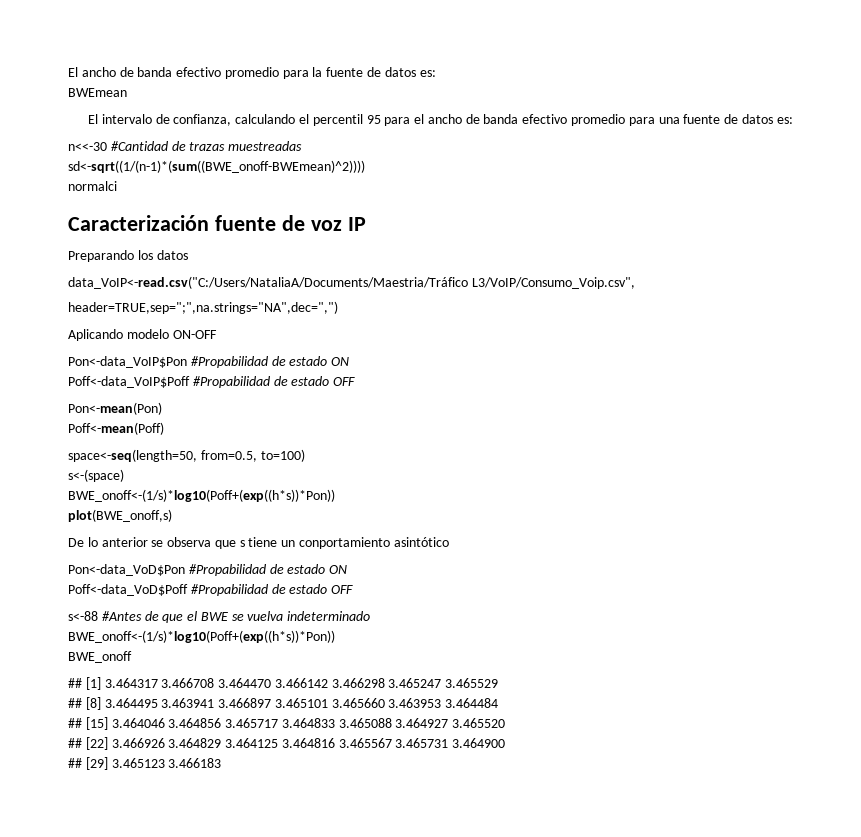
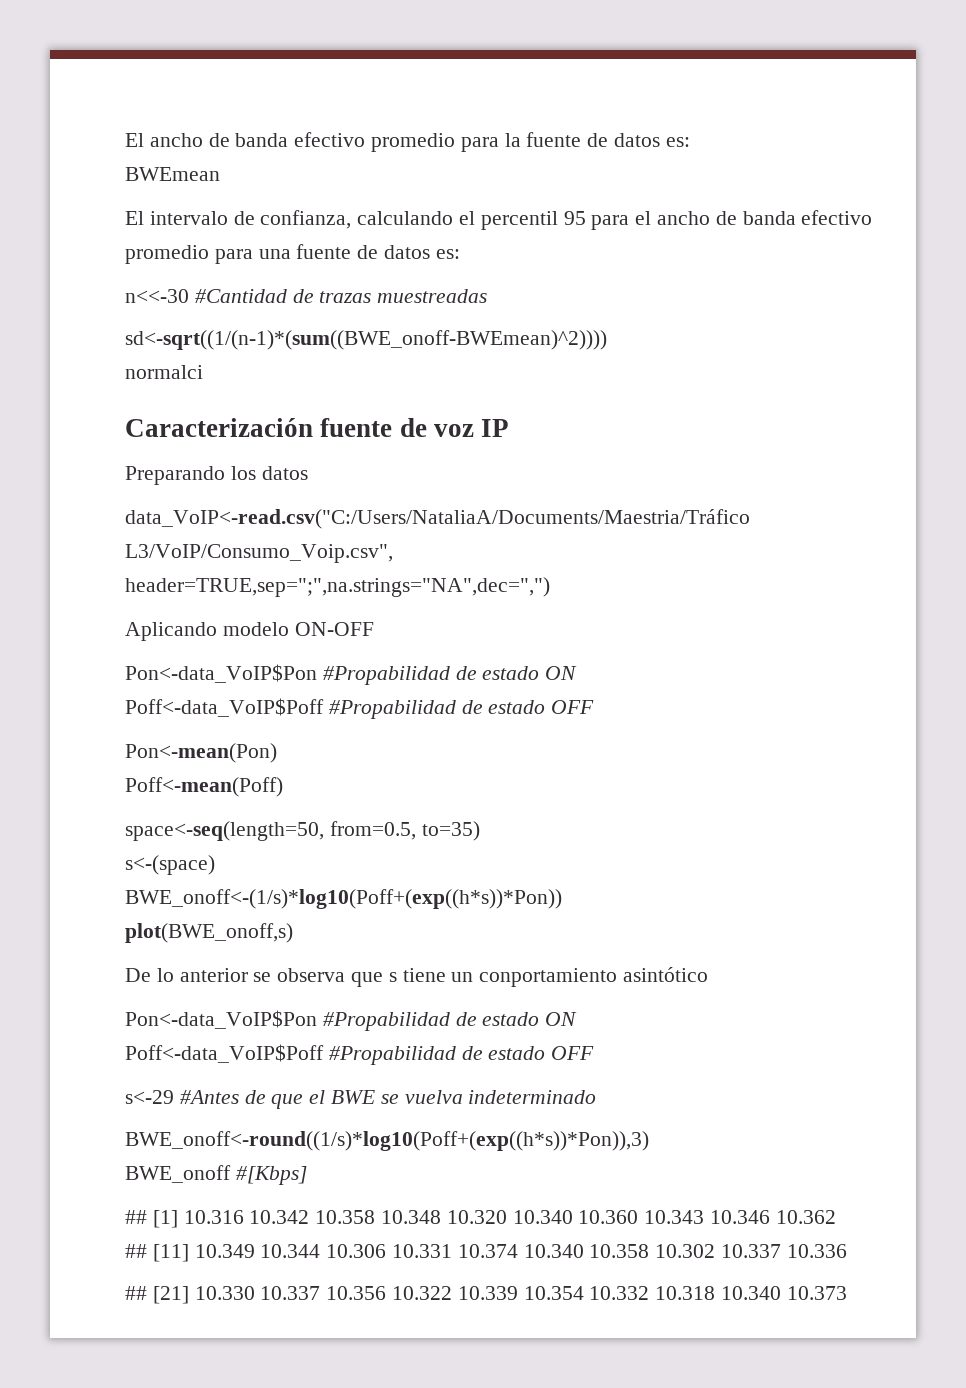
[260,449,305,462] to=100) -> [421,821,480,841] to=35)
[68,564,348,576] [68,584,354,596] [68,611,98,621] Pon<-data_VoD$Pon #Propabilidad de estado ON // Poff<-data_VoD$Poff #Propabilidad de estado OFF // s<-88 -> [125,1010,578,1031] [125,1044,595,1065] [125,1090,174,1104] Pon<-data_VoIP$Pon #Propabilidad de estado ON // Poff<-data_VoIP$Poff #Propabilidad de estado OFF // s<-29
[68,630,335,643] BWE_onoff<-(1/s)*log10(Poff+(exp((h*s))*Pon)) -> [125,1131,649,1151] BWE_onoff<-round((1/s)*log10(Poff+(exp((h*s))*Pon)),3)
(132, 657) none -> [235,1166,307,1185] #[Kbps]
[104,678,499,688] [68,697,499,710] [68,717,506,730] [68,737,506,750] [68,757,222,770] 3.464317 3.466708 3.464470 3.466142 3.466298 3.465247 3.465529 // ## [8] 3.464495 3.463941 3.466897 3.465101 3.465660 3.463953 3.464484 // ## [15] 3.464046 3.464856 3.465717 3.464833 3.465088 3.464927 3.465520 // ## [22] 3.466926 3.464829 3.464125 3.464816 3.465567 3.465731 3.464900 // ## [29] 3.465123 3.466183 -> [183,1210,836,1224] [125,1244,847,1262] [125,1286,847,1304] 10.316 10.342 10.358 10.348 10.320 10.340 10.360 10.343 10.346 10.362 // ## [11] 10.349 10.344 10.306 10.331 10.374 10.340 10.358 10.302 10.337 10.336 // ## [21] 10.330 10.337 10.356 10.322 10.339 10.354 10.332 10.318 10.340 10.373

